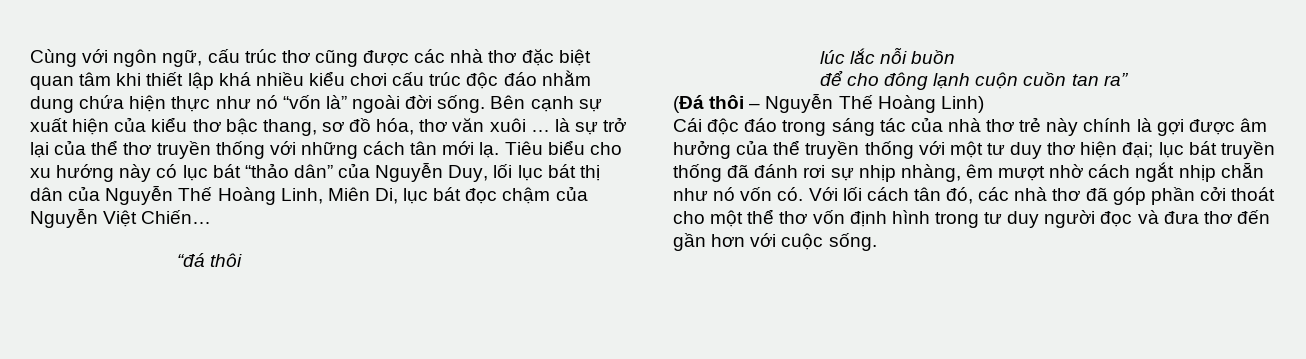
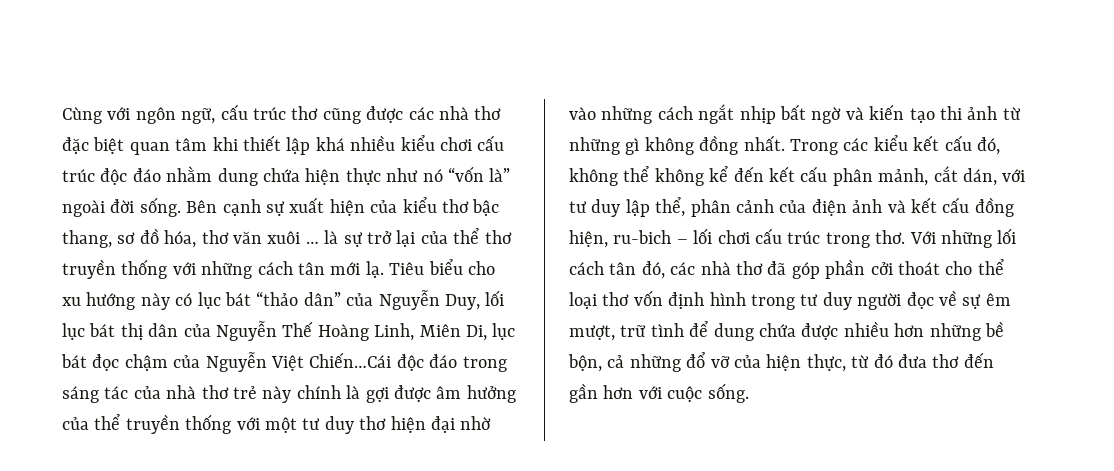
[141,210,212,224] [176,253,242,267] [819,47,956,64] [819,70,1129,90] [673,93,984,113] [673,118,702,132] Chiến… // “đá thôi // lúc lắc nỗi buồn // để cho đông lạnh cuộn cuồn tan ra” // (Đá thôi – Nguyễn Thế Hoàng Linh) // Cái -> [309,352,392,368] Chiến…Cái
[1122,141,1275,159] [673,162,1264,182] [673,187,838,201] đại; lục bát truyền thống đã đánh rơi sự nhịp nhàng, êm mượt nhờ cách ngắt nhịp chẵn như nó vốn có. Với -> [430,416,492,433] [569,104,1021,124] [569,135,1000,155] [569,166,1026,186] [569,197,1014,217] [569,228,992,248] đại nhờ vào những cách ngắt nhịp bất ngờ và kiến tạo thi ảnh từ những gì không đồng nhất. Trong các kiểu kết cấu đó, không thể không kể đến kết cấu phân mảnh, cắt dán, với tư duy lập thể, phân cảnh của điện ảnh và kết cấu đồng hiện, ru-bich – lối chơi cấu trúc trong thơ. Với những
[710,209,775,227] một thể -> [977,259,1004,275] [569,292,597,309] thể loại
[1137,210,1159,224] và -> [939,290,1011,309] [569,321,1004,341] [568,352,893,372] về sự êm mượt, trữ tình để dung chứa được nhiều hơn những bề bộn, cả những đổ vỡ của hiện thực, từ đó

